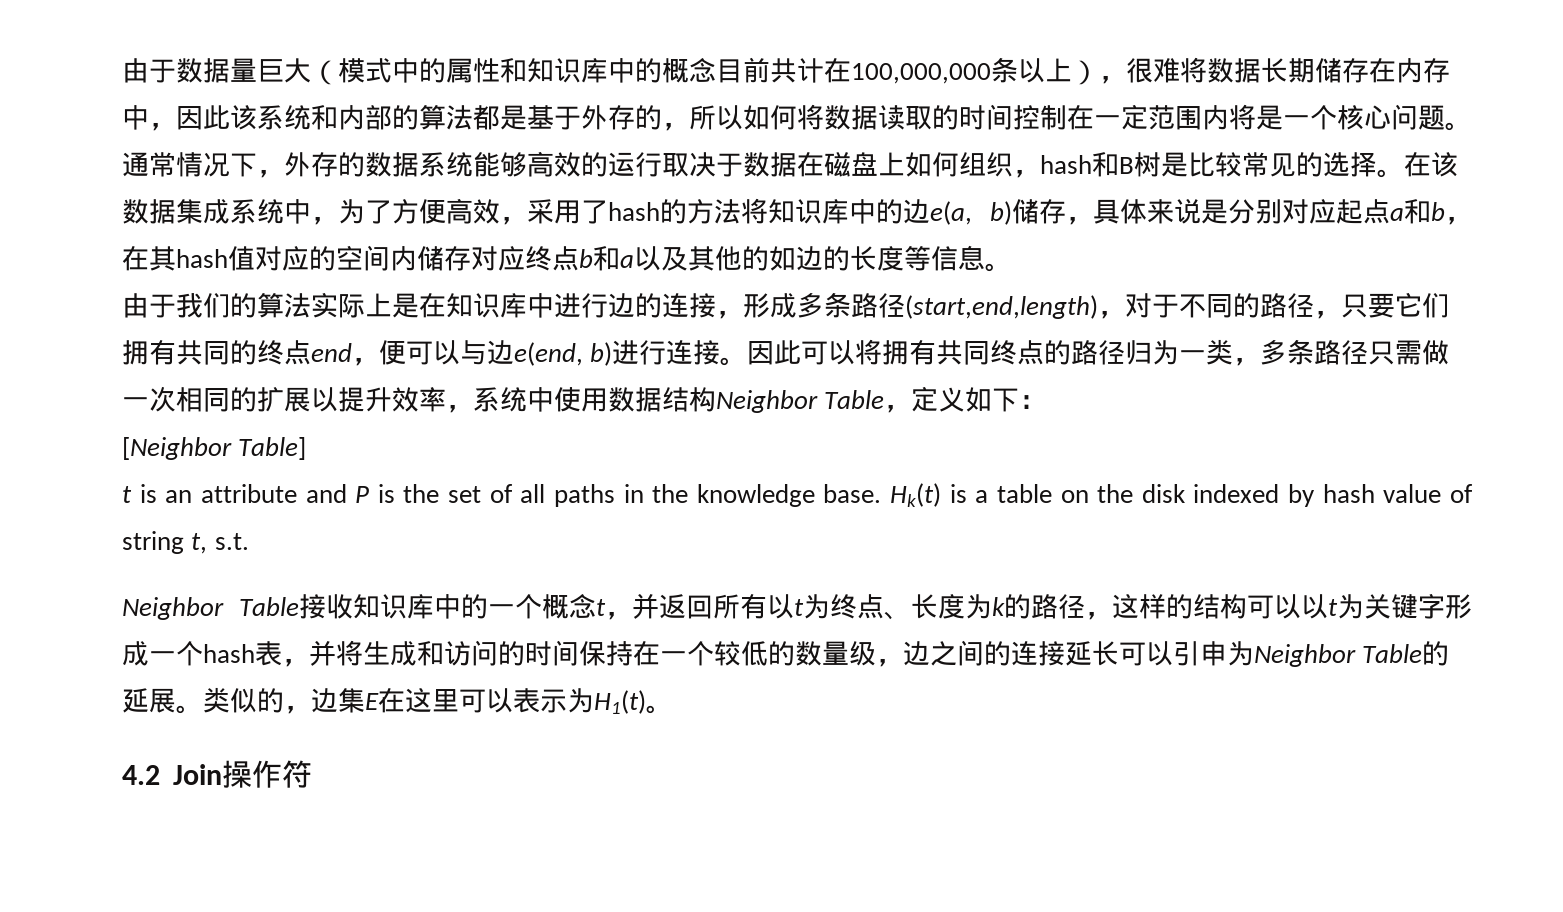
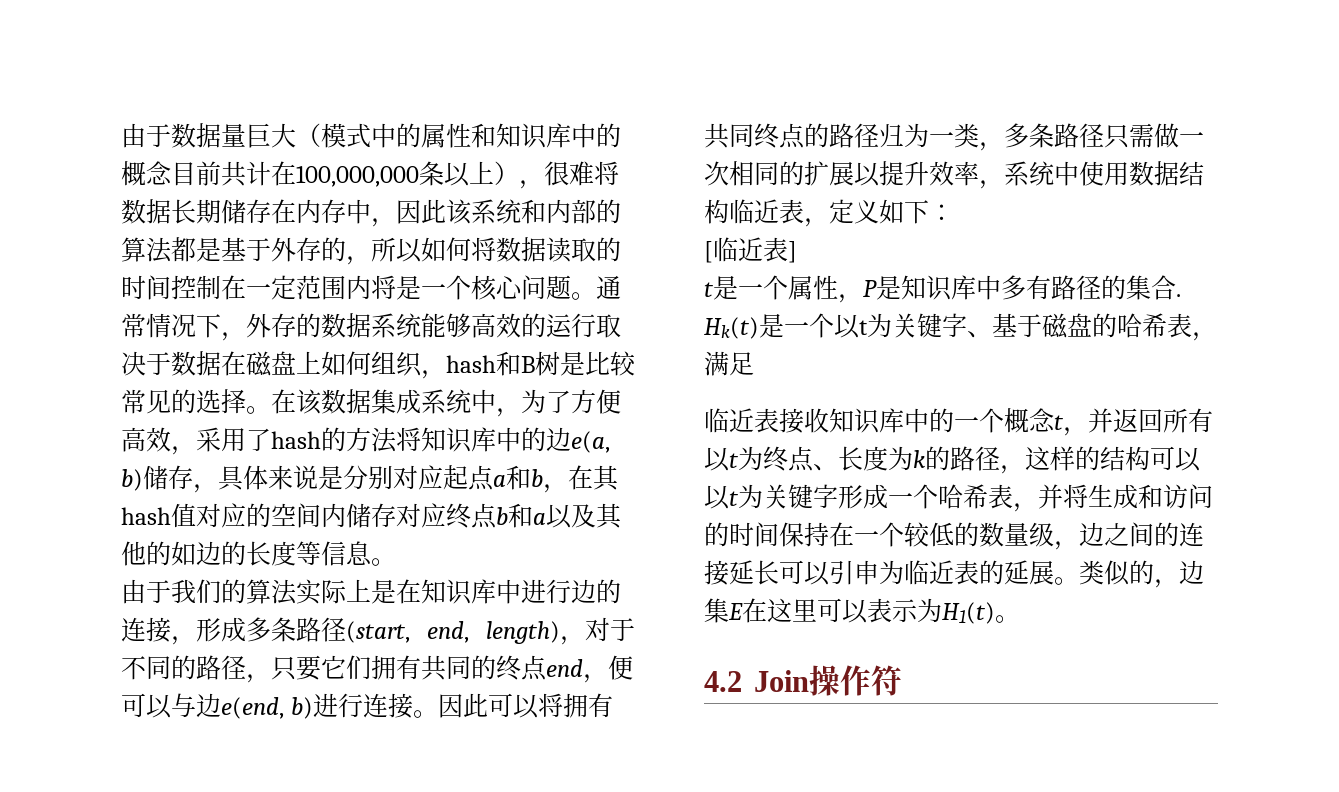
[905,295,1098,319] (start,end,length) -> [346,621,560,644] (start, end, length)
[716,390,885,413] Neighbor Table -> [729,199,804,224] 临近表
[122,437,307,460] [122,483,1473,507] [122,531,249,554] [122,597,299,620] [Neighbor Table] // t is an attribute and P is the set of all paths in the knowledge base. Hk(t) is a table on the disk indexed by hash value of string t, s.t. // Neighbor Table -> [704,237,797,263] [704,275,1181,303] [704,313,1217,341] [704,351,754,376] [704,408,779,433] [临近表] // t是一个属性，P是知识库中多有路径的集合. Hk(t)是一个以t为关键字、基于磁盘的哈希表，满足 // 临近表
[203,644,255,663] hash -> [938,484,988,509] 哈希
[1254,644,1423,667] Neighbor Table -> [904,560,979,585] 临近表

